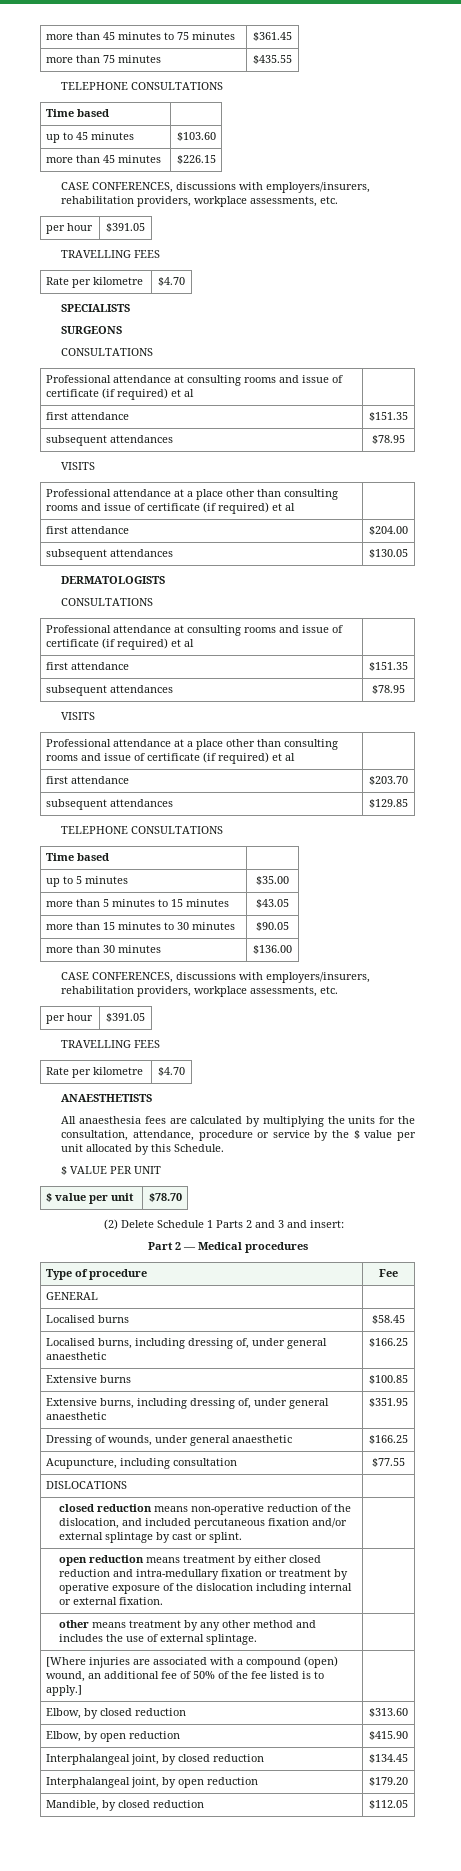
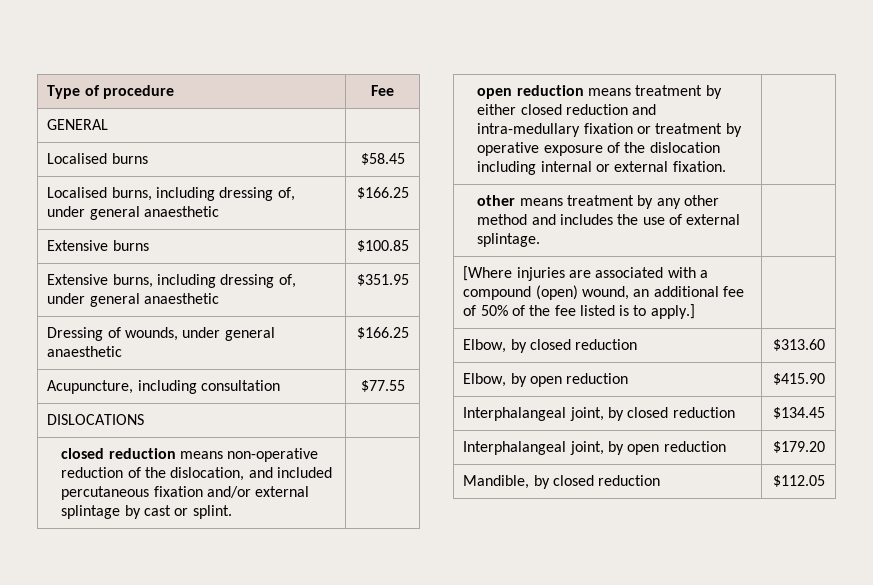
[45,32,235,40] [253,32,292,41] [45,55,161,63] [253,55,292,64] [61,82,224,90] [45,109,109,117] [45,132,134,143] [176,132,216,141] [45,155,161,163] [176,155,216,164] [61,182,371,193] [61,196,339,207] [45,223,93,234] [106,223,145,232] [61,250,161,258] [45,277,143,288] [158,277,185,286] [61,304,131,312] [61,326,123,334] [61,348,154,356] [45,375,343,386] [45,388,194,400] [45,412,129,420] [369,412,408,421] [45,435,173,446] [372,435,405,444] [61,462,96,470] [45,489,338,500] [45,502,295,514] [45,526,129,534] [369,526,408,535] [45,549,173,560] [369,549,408,558] [61,576,166,584] [61,598,154,606] [45,625,343,636] [45,638,194,650] [45,662,129,670] [369,662,408,671] [45,685,173,696] [372,685,405,694] [61,712,96,720] [45,739,338,750] [45,752,295,764] [45,776,129,784] [369,776,408,785] [45,799,173,810] [369,799,408,808] [61,826,224,834] [45,853,109,861] [45,876,128,887] [256,876,289,885] [45,899,229,907] [256,899,289,908] [45,922,235,930] [256,922,289,931] [45,945,161,953] [253,945,292,954] [61,972,371,983] [61,986,339,997] [45,1013,93,1024] [106,1013,145,1022] [61,1040,161,1048] [45,1067,143,1078] [158,1067,185,1076] [61,1094,153,1102] [61,1116,415,1127] [61,1130,417,1141] [61,1144,225,1155] [61,1166,162,1175] [45,1193,134,1204] [148,1193,182,1202] [103,1219,344,1230] [147,1242,308,1253] more than 45 minutes to 75 minutes | $361.45 // more than 75 minutes | $435.55 // TELEPHONE CONSULTATIONS // Time based | // up to 45 minutes | $103.60 // more than 45 minutes | $226.15 // CASE CONFERENCES, discussions with employers/insurers, rehabilitation providers, workplace assessments, etc. // per hour | $391.05 // TRAVELLING FEES // Rate per kilometre | $4.70 // SPECIALISTS // SURGEONS // CONSULTATIONS // Professional attendance at consulting rooms and issue of certificate (if required) et al | // first attendance | $151.35 // subsequent attendances | $78.95 // VISITS // Professional attendance at a place other than consulting rooms and issue of certificate (if required) et al | // first attendance | $204.00 // subsequent attendances | $130.05 // DERMATOLOGISTS // CONSULTATIONS // Professional attendance at consulting rooms and issue of certificate (if required) et al | // first attendance | $151.35 // subsequent attendances | $78.95 // VISITS // Professional attendance at a place other than consulting rooms and issue of certificate (if required) et al | // first attendance | $203.70 // subsequent attendances | $129.85 // TELEPHONE CONSULTATIONS // Time based | // up to 5 minutes | $35.00 // more than 5 minutes to 15 minutes | $43.05 // more than 15 minutes to 30 minutes | $90.05 // more than 30 minutes | $136.00 // CASE CONFERENCES, discussions with employers/insurers, rehabilitation providers, workplace assessments, etc. // per hour | $391.05 // TRAVELLING FEES // Rate per kilometre | $4.70 // ANAESTHETISTS // All anaesthesia fees are calculated by multiplying the units for the consultation, attendance, procedure or service by the $ value per unit allocated by this Schedule. // $ VALUE PER UNIT // $ value per unit | $78.70 // (2) Delete Schedule 1 Parts 2 and 3 and insert: // Part 2 — Medical procedures // -> (47, 92) none

